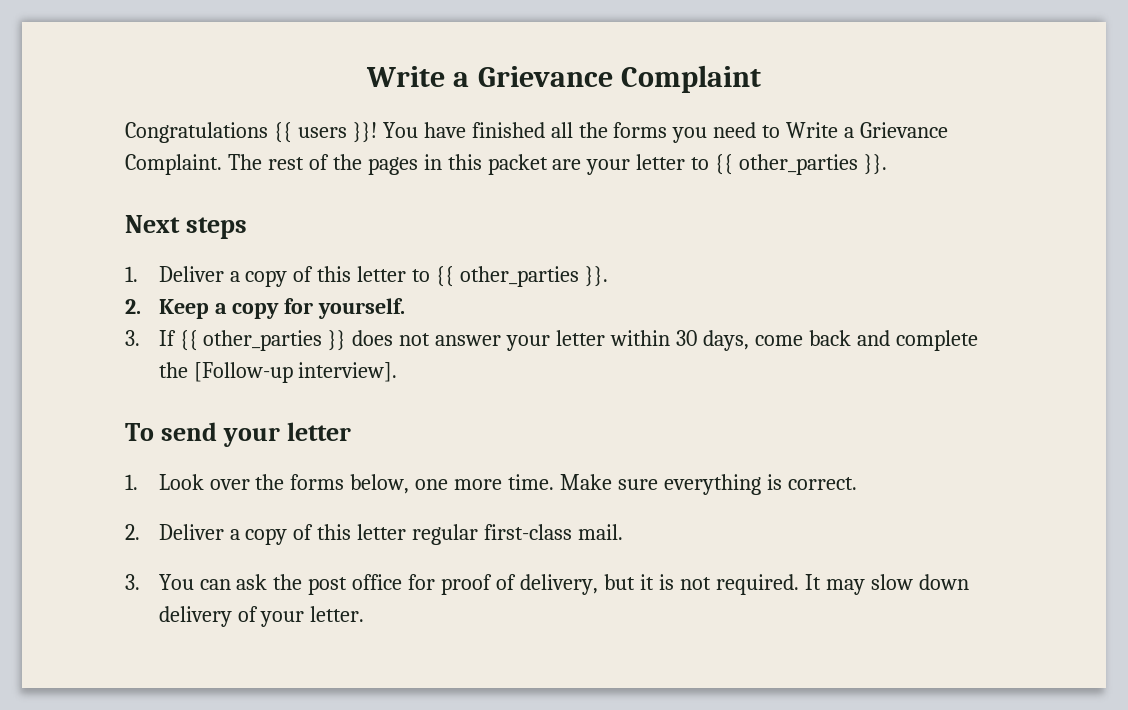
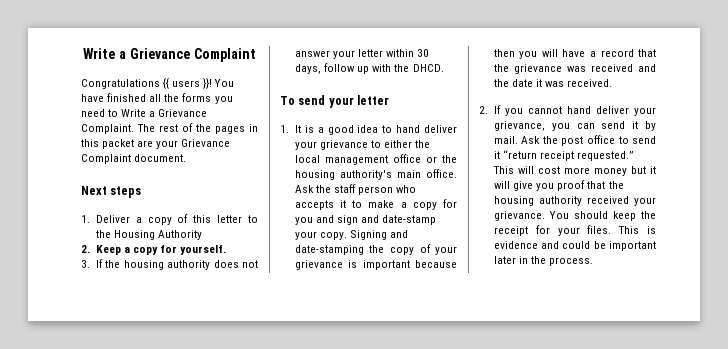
[636,154,888,175] letter to {{ other_parties }}. -> [181,139,231,147] [81,154,187,164] Grievance Complaint document.
[436,266,609,287] {{ other_parties }}. -> [95,230,203,240] the Housing Authority
[179,330,347,351] {{ other_parties }} -> [105,260,211,270] the housing authority
[754,330,978,351] [158,362,398,383] come back and complete the [Follow-up interview]. -> [324,63,444,74] follow up with the DHCD.
[158,474,857,495] [125,524,624,545] [125,574,969,595] [158,606,365,627] Look over the forms below, one more time. Make sure everything is correct. // 2. Deliver a copy of this letter regular first-class mail. // 3. You can ask the post office for proof of delivery, but it is not required. It may slow down delivery of your letter. -> [294,125,457,135] [294,140,431,150] [294,154,457,165] [294,169,457,180] [294,184,417,195] [294,199,457,210] [294,215,437,225] [294,230,409,240] [294,244,457,255] [294,260,457,270] [493,49,656,59] [493,64,656,74] [493,79,613,87] [479,105,656,116] [493,121,656,131] [493,135,656,146] [493,150,635,161] [492,166,656,176] [493,180,624,191] [493,196,656,206] [493,211,656,221] [493,225,656,236] [493,241,656,251] [493,256,594,266] It is a good idea to hand deliver your grievance to either the local management office or the housing authority's main office. Ask the staff person who accepts it to make a copy for you and sign and date-stamp your copy. Signing and date-stamping the copy of your grievance is important because then you will have a record that the grievance was received and the date it was received. // 2. If you cannot hand deliver your grievance, you can send it by mail. Ask the post office to send it “return receipt requested.” This will cost more money but it will give you proof that the housing authority received your grievance. You should keep the receipt for your files. This is evidence and could be important later in the process.

